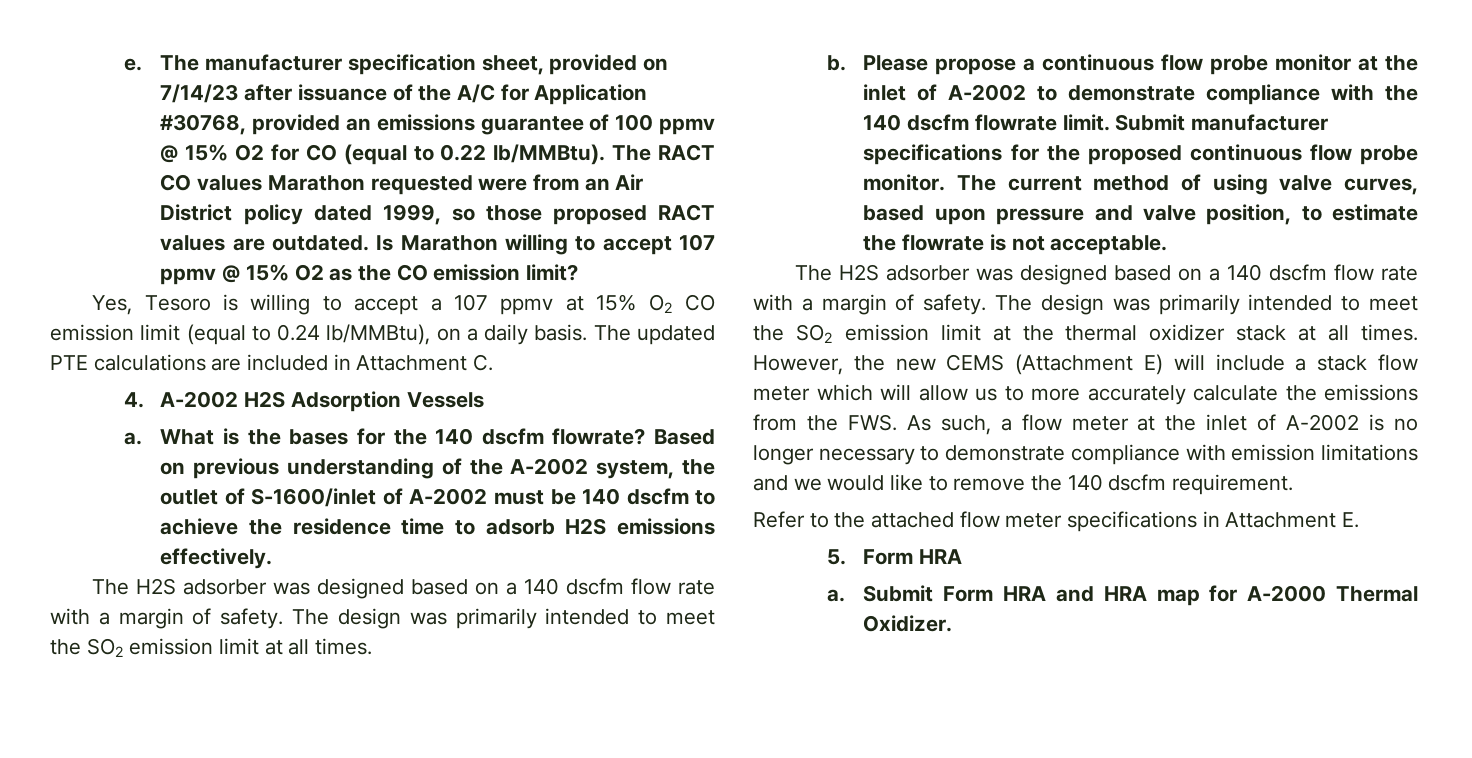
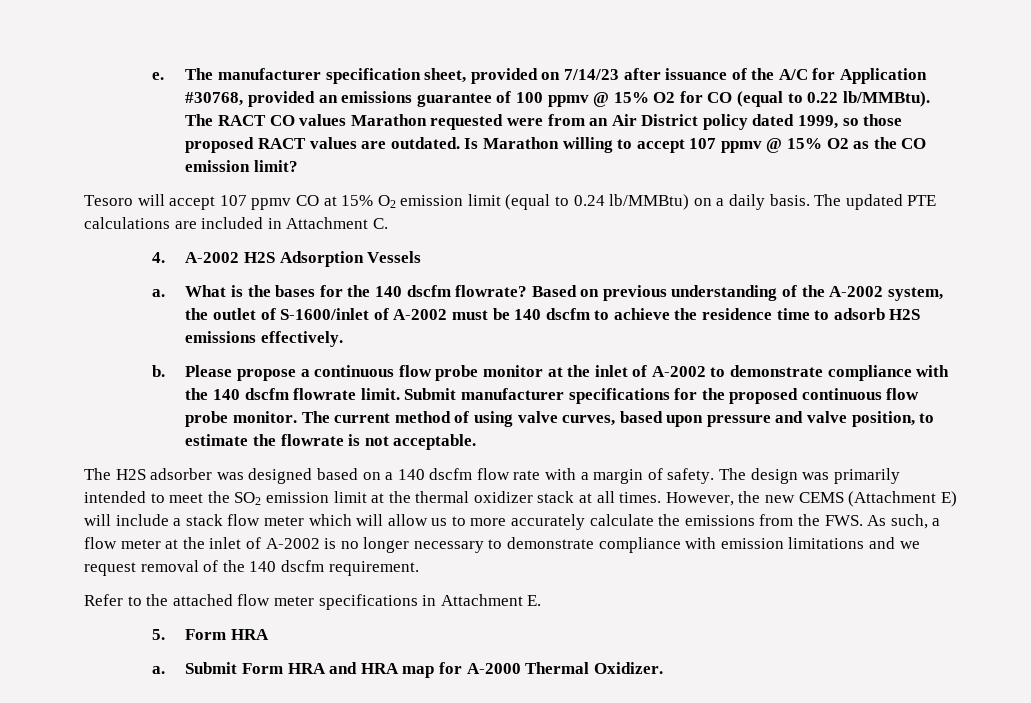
[92,294,554,315] Yes, Tesoro is willing to accept a 107 ppmv -> [84,194,319,210] Tesoro will accept 107 ppmv CO
[685,294,716,311] CO -> (396, 201) none
[326,324,431,345] lb/MMBtu), -> [609,194,690,210] lb/MMBtu)
[92,578,715,599] [50,608,715,629] [50,638,373,657] // The H2S adsorber was designed based on a 140 dscfm flow rate with a margin of safety. The design was primarily intended to meet the SO2 emission limit at all times. -> (343, 339) none
[827,474,1026,491] would like to remove -> [84,560,219,576] request removal of

